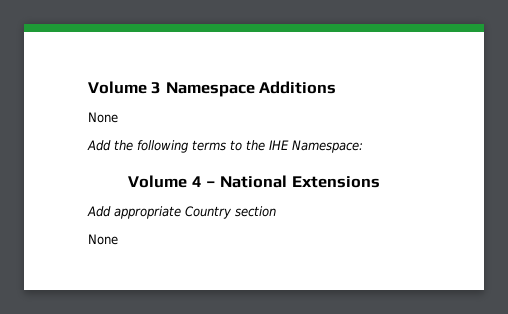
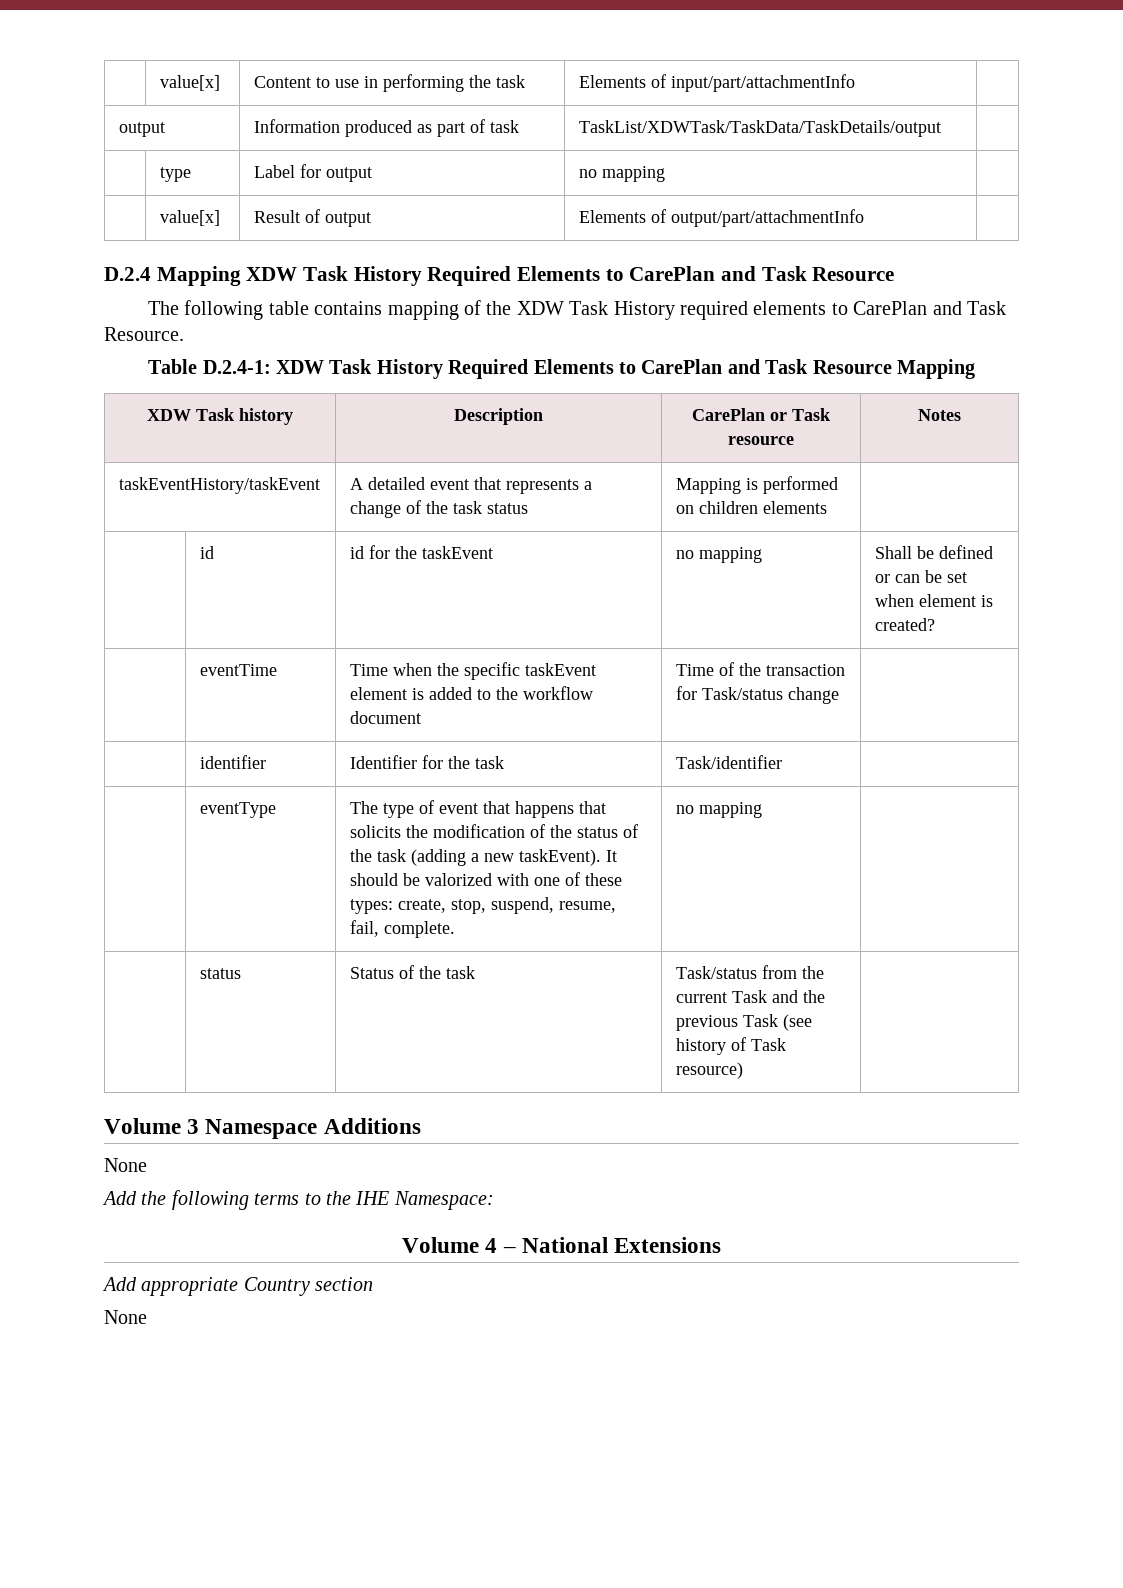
(88, 87) none -> [159,75,220,91] [253,74,525,92] [578,74,855,92] [118,122,165,137] [253,119,519,137] [578,120,941,137] [159,167,191,182] [253,164,372,182] [578,166,665,182] [159,210,220,226] [253,209,371,227] [578,209,864,227] [104,266,895,286] [148,300,1007,320] [104,327,184,341] [148,359,975,379] [147,408,293,425] [454,408,543,425] [692,408,830,421] [728,436,794,445] [918,409,961,421] [118,477,320,494] [349,477,592,494] [349,500,528,518] [675,476,838,494] [675,501,827,514] [199,546,214,559] [349,545,493,559] [675,547,762,563] [874,545,993,559] [874,570,967,583] [874,594,993,607] [874,618,935,631] [199,664,277,676] [349,662,596,680] [349,686,593,700] [349,711,421,724] [675,662,845,676] [675,686,839,704] [199,755,266,769] [349,755,504,769] [675,755,782,769] [199,802,276,818] [349,800,606,818] [349,824,638,838] [349,849,617,866] [349,872,622,886] [349,897,616,914] [349,920,455,938] [675,802,762,818] [199,968,241,979] [349,965,475,979] [675,965,824,979] [675,990,825,1003] [675,1014,812,1031] [675,1037,786,1055] [675,1062,743,1079] | value[x] | Content to use in performing the task | Elements of input/part/attachmentInfo | // output | Information produced as part of task | TaskList/XDWTask/TaskData/TaskDetails/output | // | type | Label for output | no mapping | // | value[x] | Result of output | Elements of output/part/attachmentInfo | // D.2.4 Mapping XDW Task History Required Elements to CarePlan and Task Resource // The following table contains mapping of the XDW Task History required elements to CarePlan and Task Resource. // Table D.2.4-1: XDW Task History Required Elements to CarePlan and Task Resource Mapping // XDW Task history | Description | CarePlan or Task resource | Notes // taskEventHistory/taskEvent | A detailed event that represents a change of the task status | Mapping is performed on children elements | // | id | id for the taskEvent | no mapping | Shall be defined or can be set when element is created? // | eventTime | Time when the specific taskEvent element is added to the workflow document | Time of the transaction for Task/status change | // | identifier | Identifier for the task | Task/identifier | // | eventType | The type of event that happens that solicits the modification of the status of the task (adding a new taskEvent). It should be valorized with one of these types: create, stop, suspend, resume, fail, complete. | no mapping | // | status | Status of the task | Task/status from the current Task and the previous Task (see history of Task resource) | //

